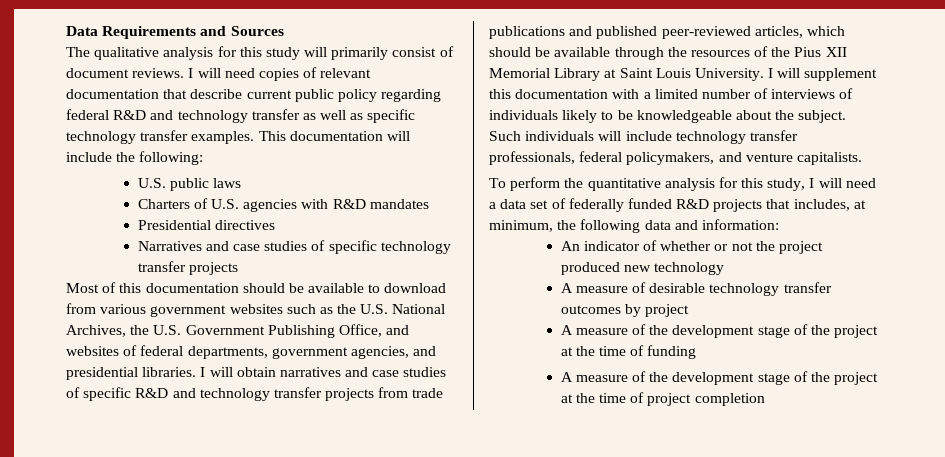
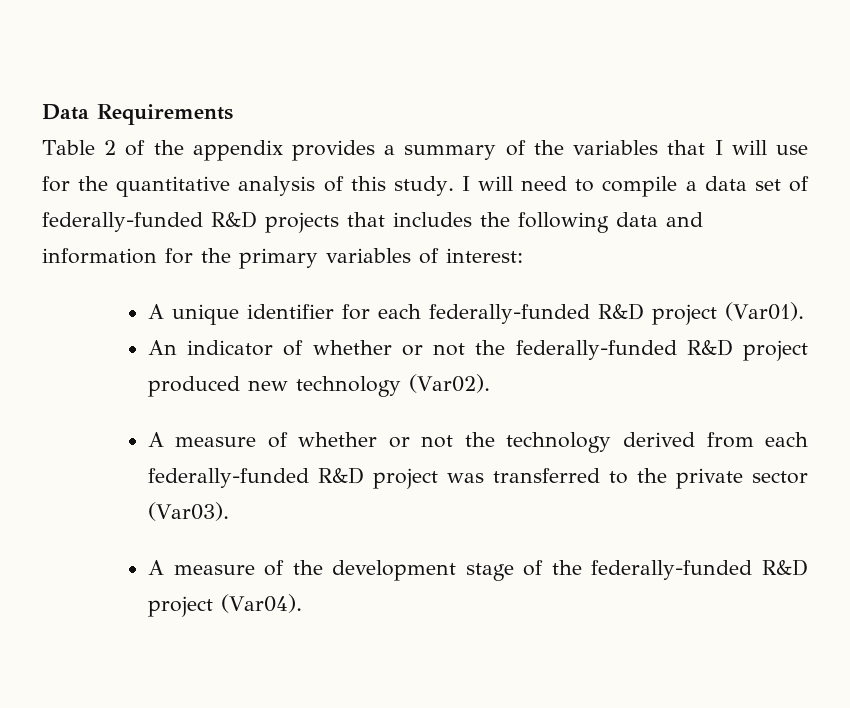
[200,26,284,36] [66,46,454,60] [66,67,372,81] [66,89,442,102] [66,109,416,123] [66,130,410,144] [66,151,204,165] [137,178,242,191] [137,198,429,212] [137,220,275,230] [137,240,451,254] [137,261,238,275] [66,282,447,293] [66,303,446,317] [66,324,410,338] [66,345,437,359] [66,367,447,380] [66,387,444,401] [489,26,845,39] [489,46,847,60] [489,68,878,81] [489,88,854,99] [489,110,847,123] [489,130,798,144] [489,151,862,165] [489,177,876,191] and Sources // The qualitative analysis for this study will primarily consist of document reviews. I will need copies of relevant documentation that describe current public policy regarding federal R&D and technology transfer as well as specific technology transfer examples. This documentation will include the following: // U.S. public laws // Charters of U.S. agencies with R&D mandates // Presidential directives // Narratives and case studies of specific technology transfer projects // Most of this documentation should be available to download from various government websites such as the U.S. National Archives, the U.S. Government Publishing Office, and websites of federal departments, government agencies, and presidential libraries. I will obtain narratives and case studies of specific R&D and technology transfer projects from trade publications and published peer-reviewed articles, which should be available through the resources of the Pius XII Memorial Library at Saint Louis University. I will supplement this documentation with a limited number of interviews of individuals likely to be knowledgeable about the subject. Such individuals will include technology transfer professionals, federal policymakers, and venture capitalists. // To perform the quantitative analysis for this study, I will need -> [42,140,809,161] [42,176,678,197] // Table 2 of the appendix provides a summary of the variables that I will use for the quantitative analysis of this study. I will need to compile
[568,198,672,212] federally funded -> [42,212,203,232] federally-funded
[793,199,866,211] [489,220,553,232] includes, at minimum, -> [393,212,472,227] includes
[701,219,779,230] information: -> [42,248,523,269] [147,302,804,325] information for the primary variables of interest: // A unique identifier for each federally-funded R&D project (Var01).
(775, 246) none -> [515,339,733,360] federally-funded R&D
[560,282,832,296] [560,304,690,317] [560,324,879,338] [560,345,697,359] [560,371,879,385] [560,392,765,406] // A measure of desirable technology transfer outcomes by project // A measure of the development stage of the project at the time of funding // A measure of the development stage of the project at the time of project completion -> [408,374,490,393] [147,432,808,453] [147,467,808,489] [147,502,229,521] [147,559,808,581] [147,594,302,617] (Var02). // A measure of whether or not the technology derived from each federally-funded R&D project was transferred to the private sector (Var03). // A measure of the development stage of the federally-funded R&D project (Var04).

